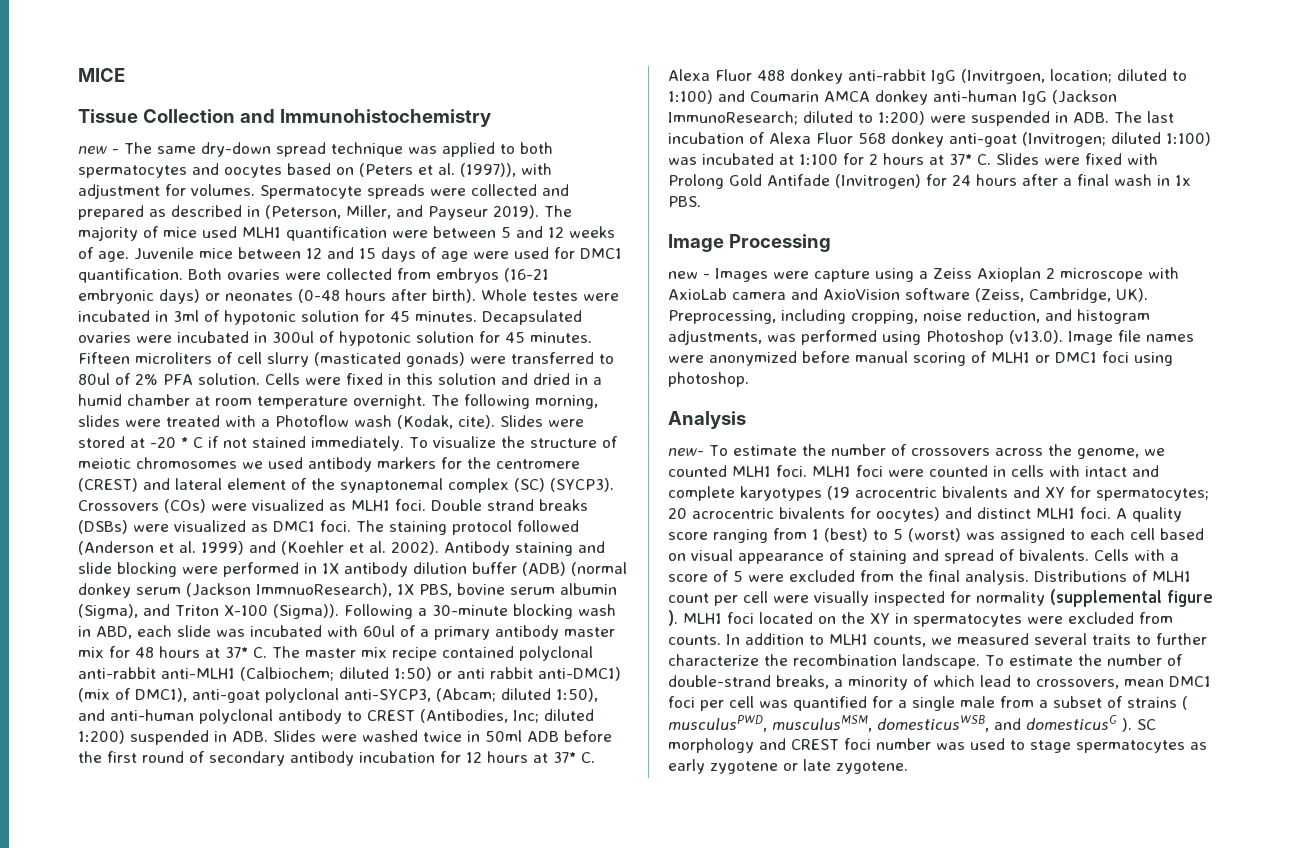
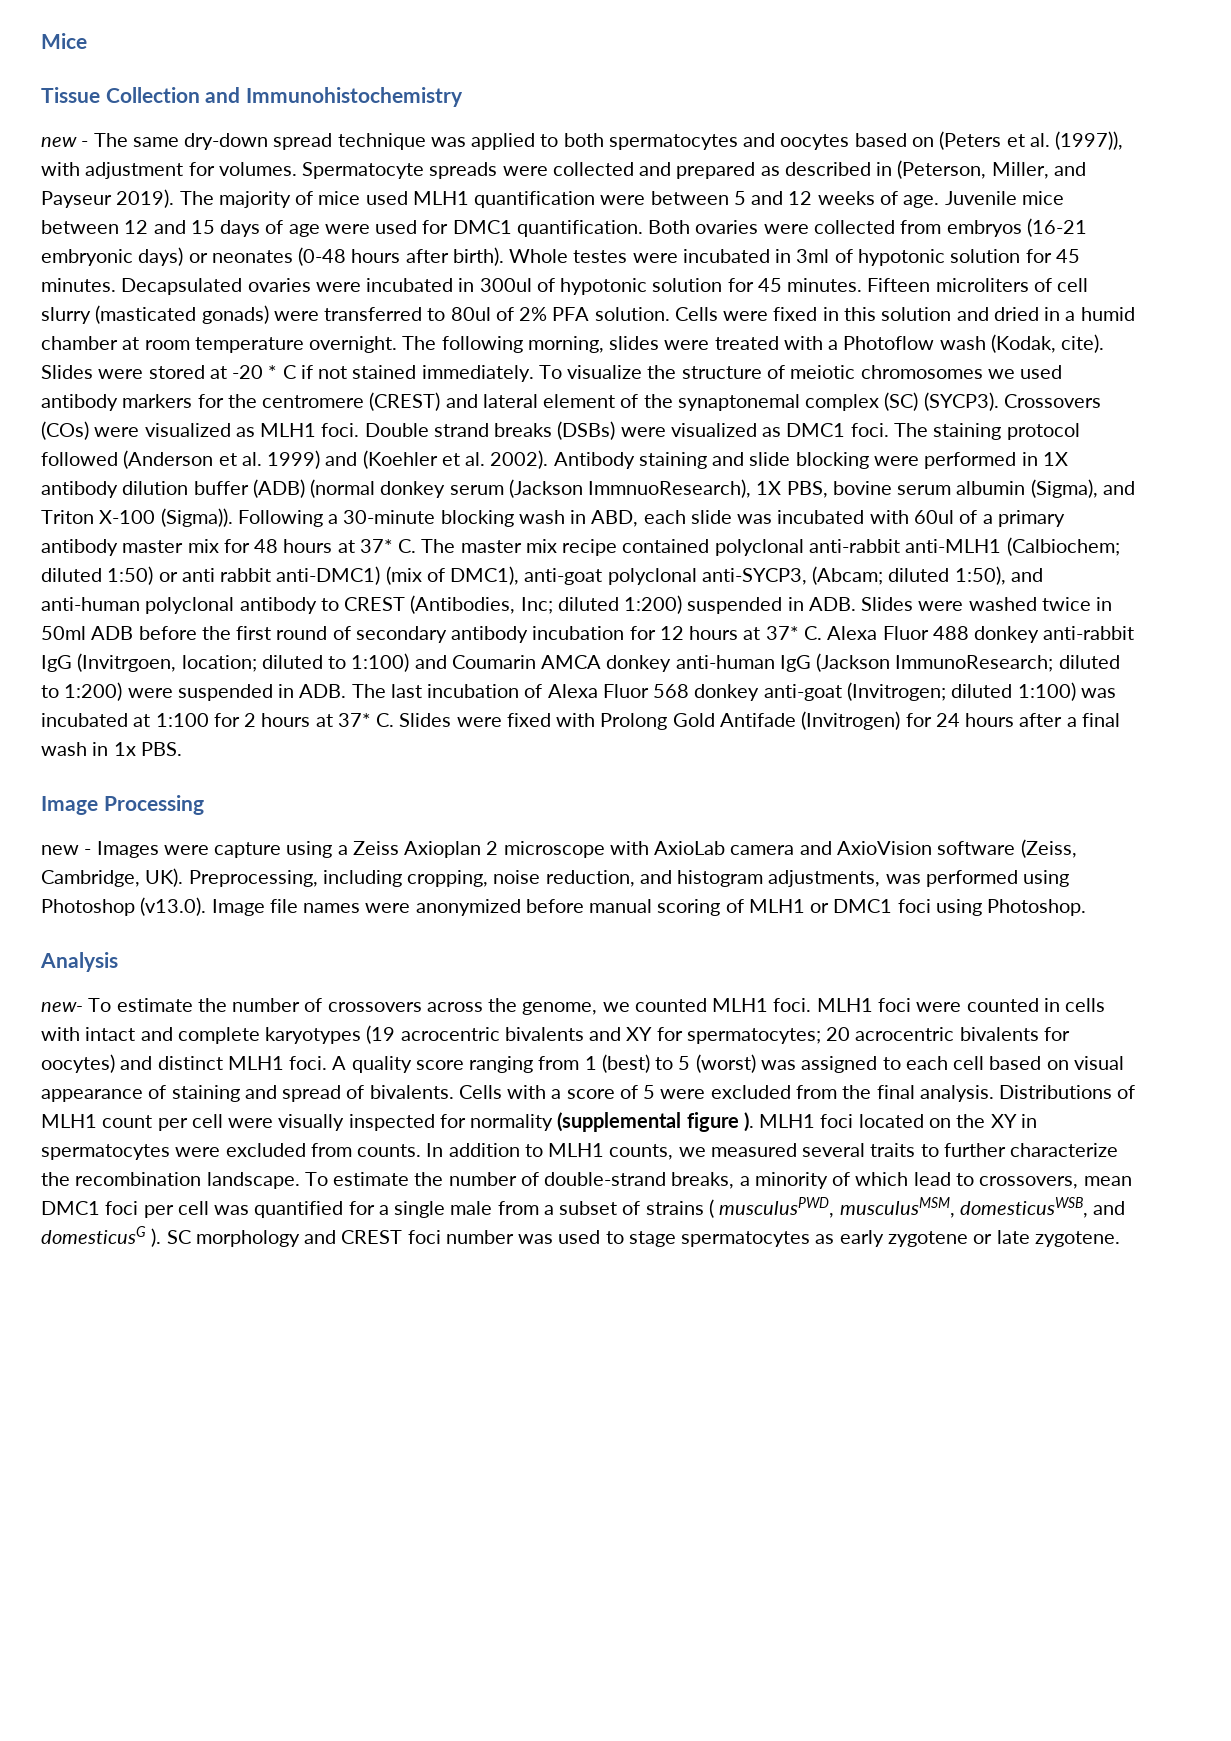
[78,68,125,82] MICE -> [41,33,87,49] Mice
[668,372,749,387] photoshop. -> [987,899,1087,916] Photoshop.

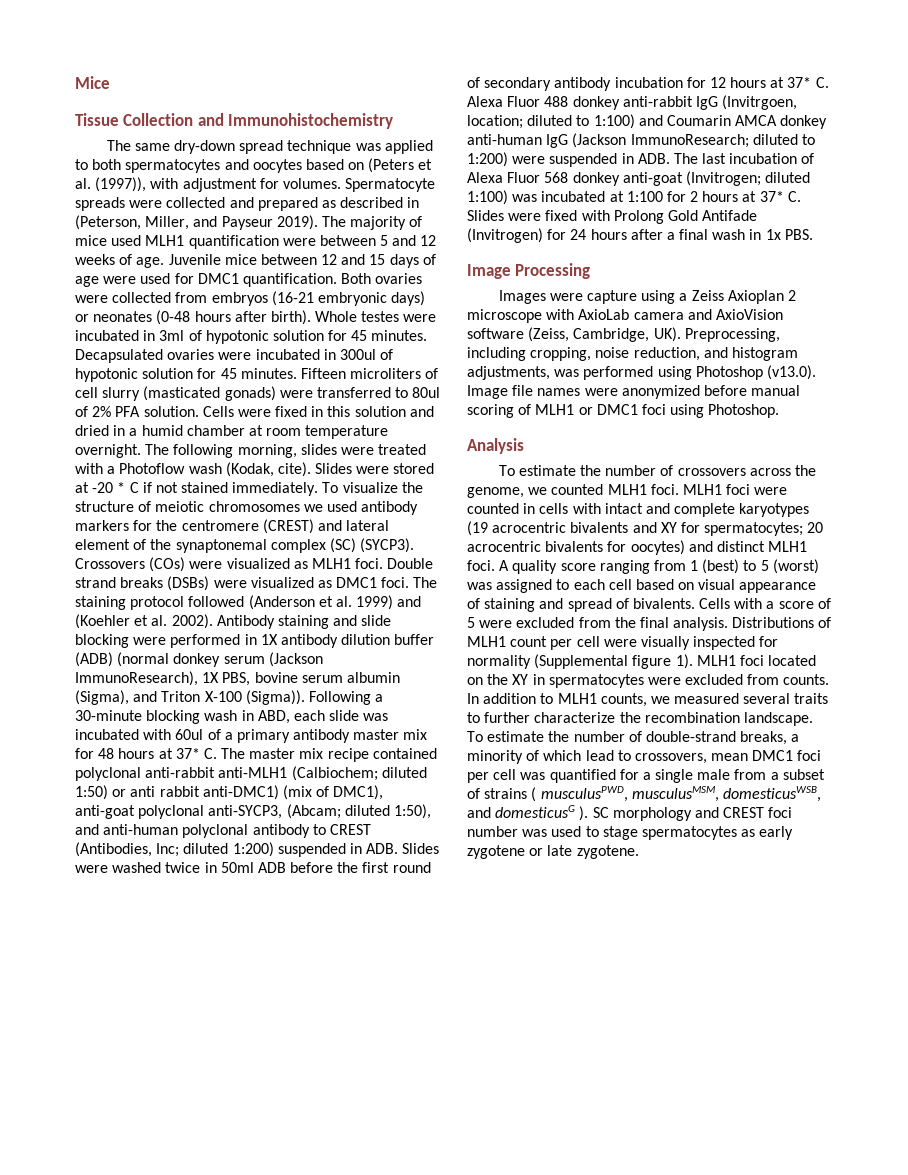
[41,137,89,147] new - -> (394, 121) none
[588,479,752,498] ImmnuoResearch), -> [75,671,198,686] ImmunoResearch),
[41,845,92,855] new - -> (591, 271) none
[41,1002,83,1012] new- -> (524, 446) none
[557,1112,754,1132] (supplemental figure ). -> [534,654,693,669] (Supplemental figure 1).

